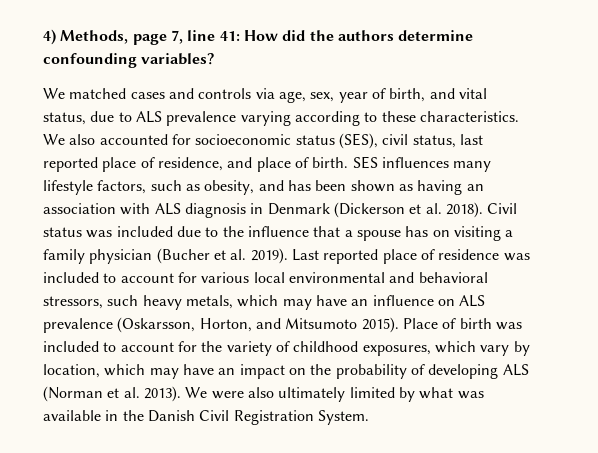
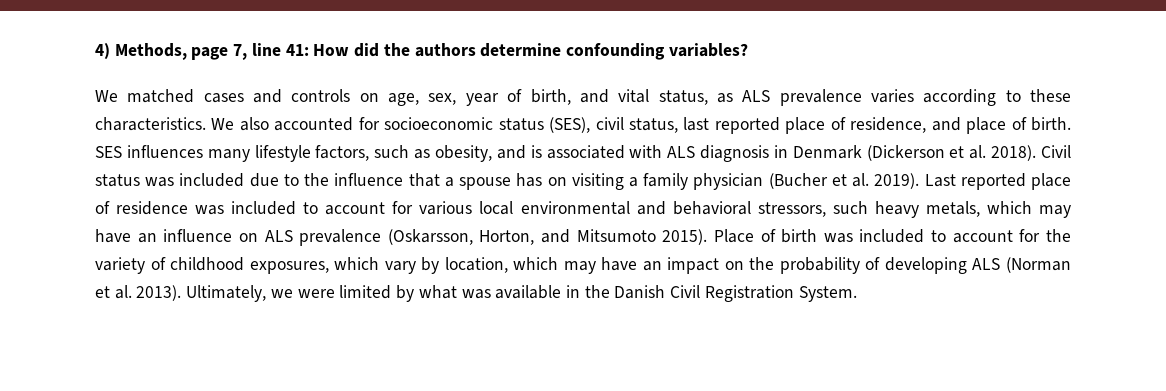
[255,88,275,99] via -> [359,93,379,102] on
[90,111,291,126] due to ALS prevalence varying -> [716,89,914,106] as ALS prevalence varies
[287,180,484,195] [43,203,116,214] has been shown as having an association -> [530,145,625,159] is associated
[185,387,346,402] We were also ultimately -> [186,285,335,302] Ultimately, we were

